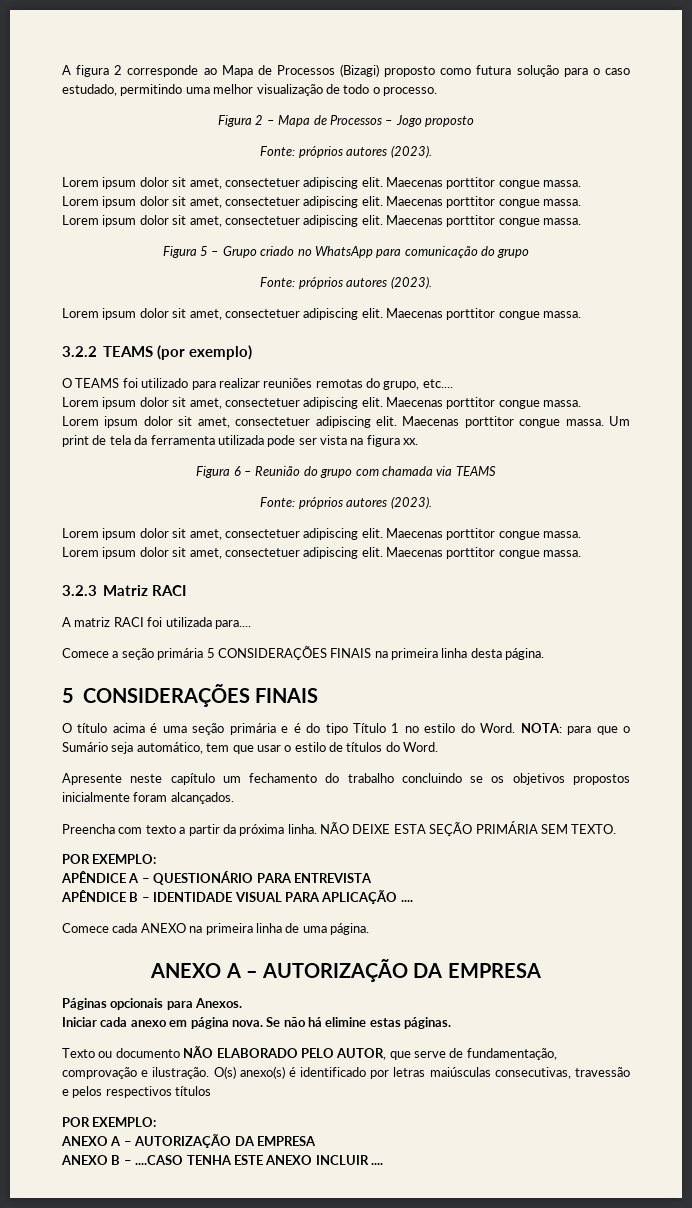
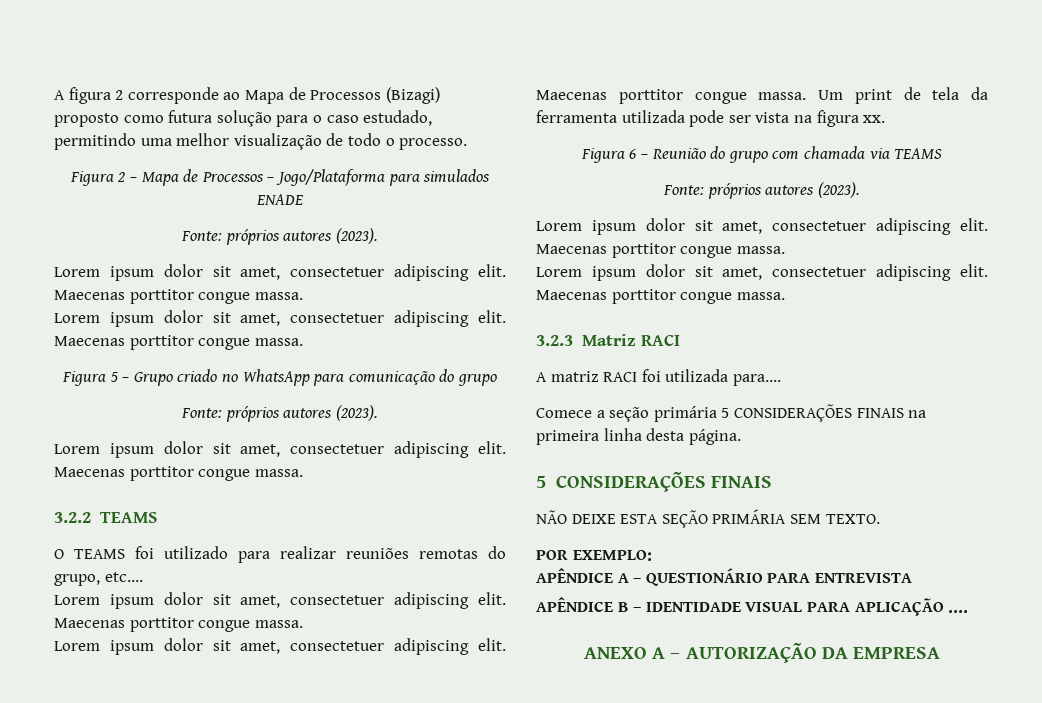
[395,115,474,127] Jogo proposto -> [275,169,491,186] [256,194,303,205] Jogo/Plataforma para simulados ENADE
[62,215,582,227] // Lorem ipsum dolor sit amet, consectetuer adipiscing elit. Maecenas porttitor congue massa. -> (303, 342) none
[157,345,253,360] (por exemplo) -> (157, 517) none
[62,723,630,735] [62,742,439,754] [62,773,630,785] [62,792,234,804] [62,824,317,836] O título acima é uma seção primária e é do tipo Título 1 no estilo do Word. NOTA: para que o Sumário seja automático, tem que usar o estilo de títulos do Word. // Apresente neste capítulo um fechamento do trabalho concluindo se os objetivos propostos inicialmente foram alcançados. // Preencha com texto a partir da próxima linha. -> (773, 482) none
[62,923,369,935] [150,959,541,982] [62,998,243,1010] [62,1017,452,1029] [62,1046,557,1060] [62,1066,630,1079] [62,1086,212,1098] [62,1117,157,1127] [61,1134,316,1148] [61,1155,383,1165] // Comece cada ANEXO na primeira linha de uma página. // ANEXO A – AUTORIZAÇÃO DA EMPRESA // Páginas opcionais para Anexos. // Iniciar cada anexo em página nova. Se não há elimine estas páginas. // Texto ou documento NÃO ELABORADO PELO AUTOR, que serve de fundamentação, comprovação e ilustração. O(s) anexo(s) é identificado por letras maiúsculas consecutivas, travessão e pelos respectivos títulos // POR EXEMPLO: // ANEXO A – AUTORIZAÇÃO DA EMPRESA // ANEXO B – ....CASO TENHA ESTE ANEXO INCLUIR .... -> [583,642,941,663] // ANEXO A – AUTORIZAÇÃO DA EMPRESA

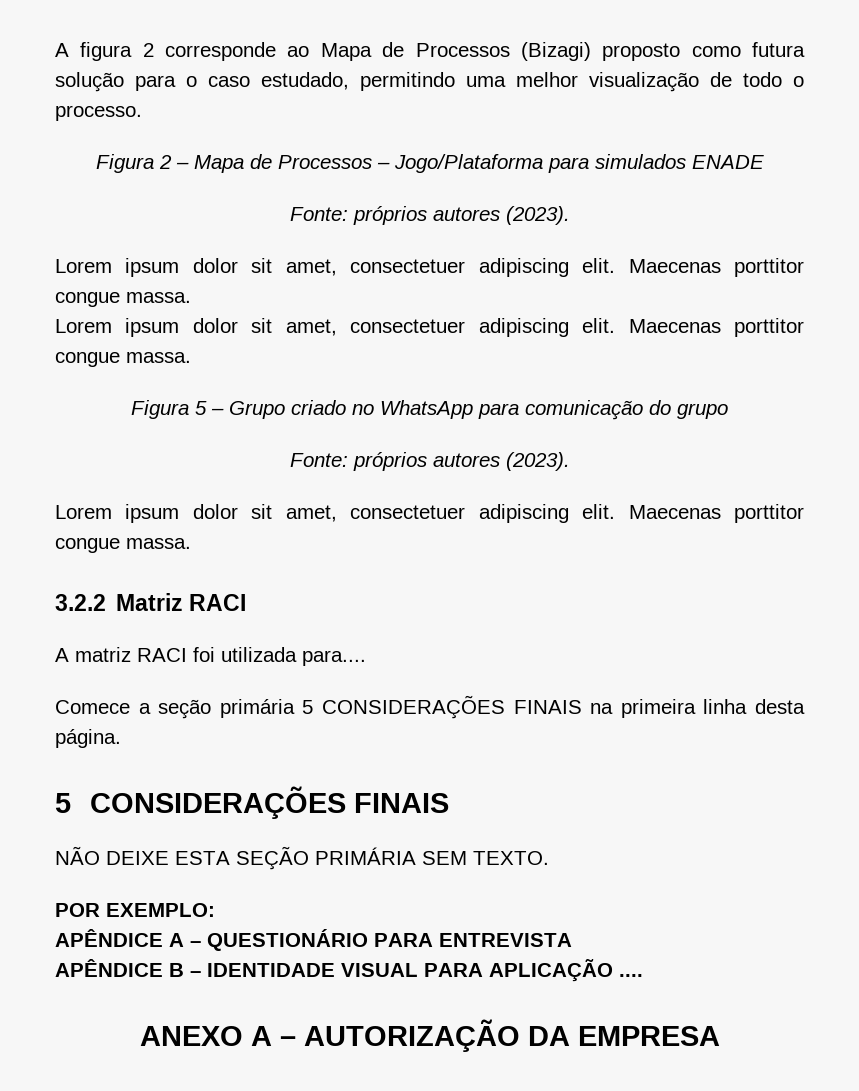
[99,512,157,523] [54,546,506,563] [54,572,143,586] [54,592,506,609] [54,617,303,632] [54,638,506,655] [536,87,988,104] [536,110,886,127] [580,146,943,163] [663,182,860,199] [536,218,988,235] [536,243,785,258] [536,264,988,281] [536,289,785,304] [536,335,573,346] TEAMS // O TEAMS foi utilizado para realizar reuniões remotas do grupo, etc.... // Lorem ipsum dolor sit amet, consectetuer adipiscing elit. Maecenas porttitor congue massa. // Lorem ipsum dolor sit amet, consectetuer adipiscing elit. Maecenas porttitor congue massa. Um print de tela da ferramenta utilizada pode ser vista na figura xx. // Figura 6 – Reunião do grupo com chamada via TEAMS // Fonte: próprios autores (2023). // Lorem ipsum dolor sit amet, consectetuer adipiscing elit. Maecenas porttitor congue massa. // Lorem ipsum dolor sit amet, consectetuer adipiscing elit. Maecenas porttitor congue massa. // 3.2.3 -> (106, 602) none

